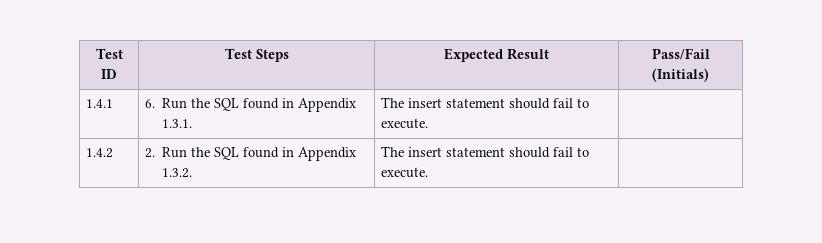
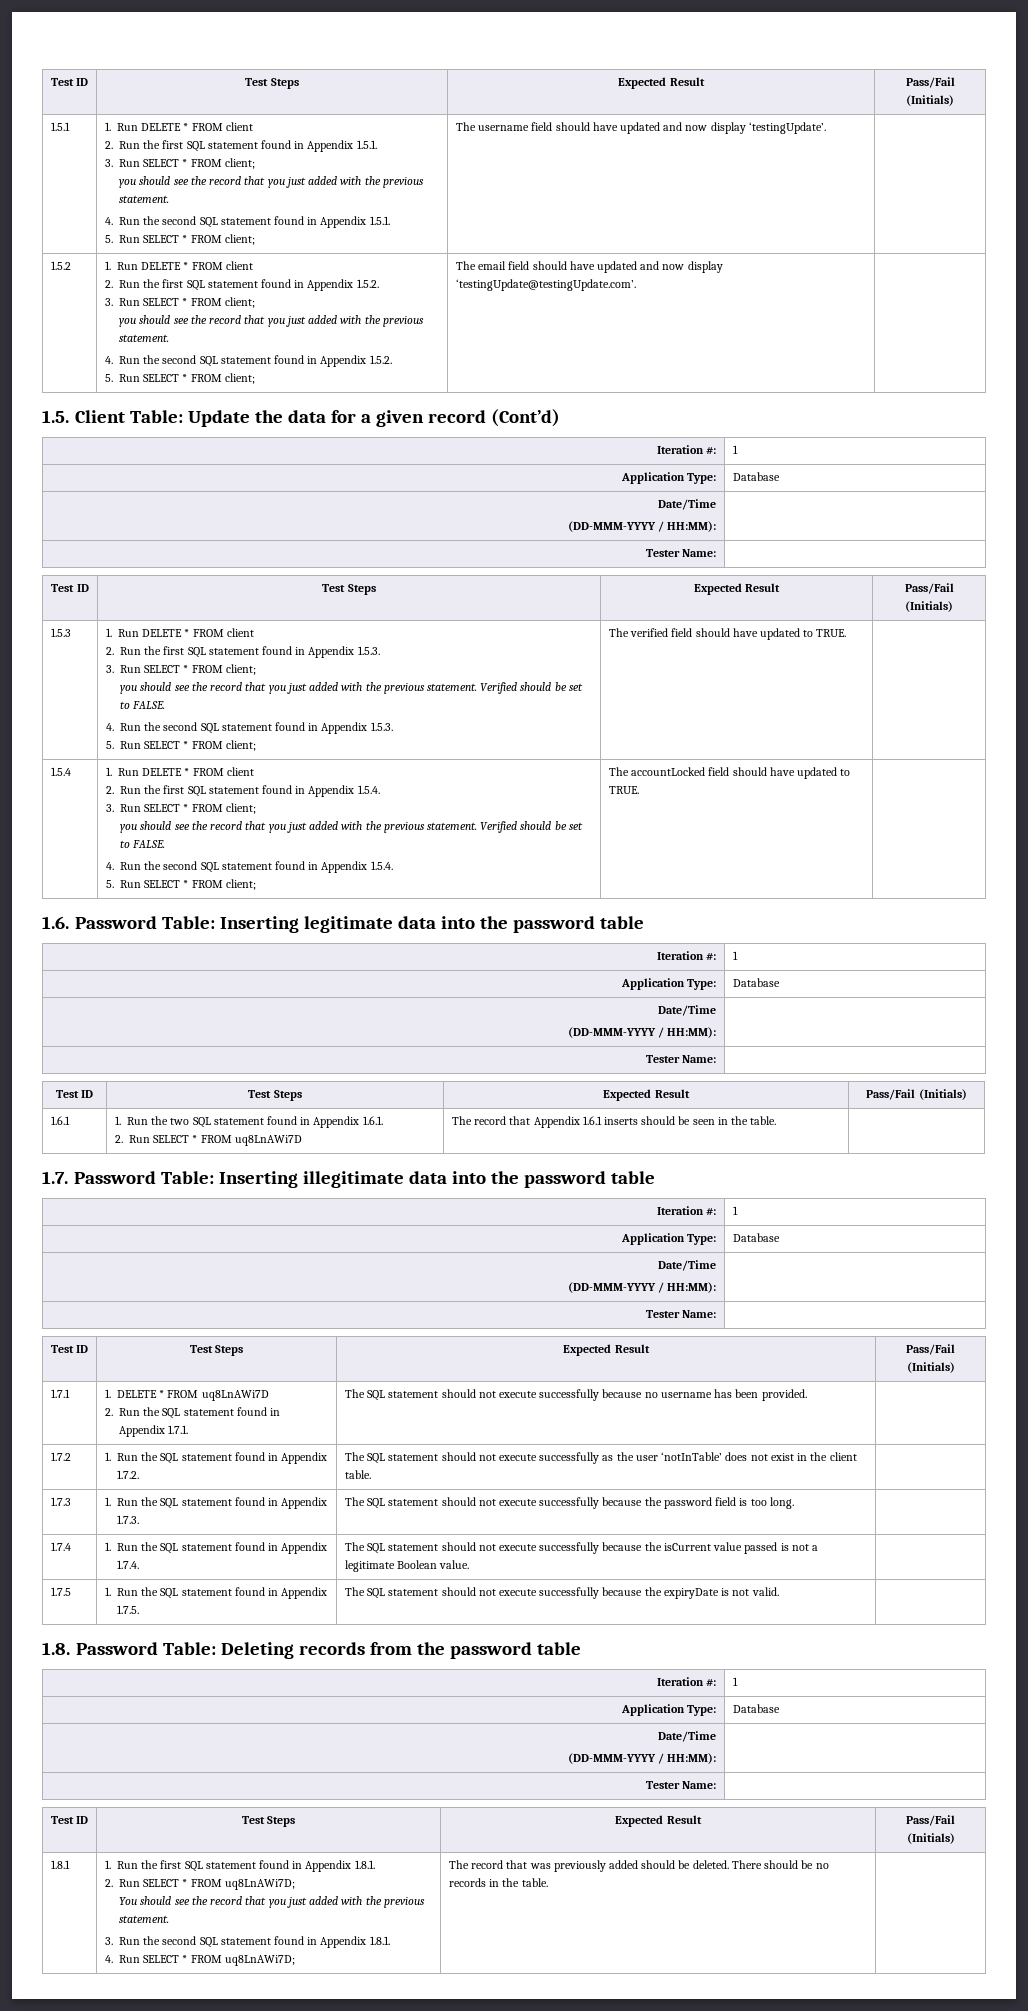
[95,48,123,59] [101,69,117,79] [224,48,289,62] [444,48,549,62] [651,48,710,60] [652,68,709,82] [85,99,113,108] [144,98,357,112] [162,119,193,128] [380,97,589,109] [380,118,428,129] [85,148,113,158] [144,147,357,161] [162,168,193,178] [380,146,589,158] [380,167,428,178] Test ID | Test Steps | Expected Result | Pass/Fail (Initials) // 1.4.1 | 6. Run the SQL found in Appendix 1.3.1. | The insert statement should fail to execute. | // 1.4.2 | 2. Run the SQL found in Appendix 1.3.2. | The insert statement should fail to execute. -> [50,78,89,86] [245,78,299,89] [618,77,705,89] [905,77,955,88] [906,95,954,106] [50,122,70,131] [104,122,253,131] [104,140,377,152] [104,158,255,169] [119,176,424,188] [119,195,170,203] [104,216,390,228] [104,234,255,245] [455,122,826,134] [50,261,71,270] [104,261,253,270] [104,279,379,291] [104,297,255,308] [119,315,424,327] [119,334,170,342] [104,355,392,367] [104,373,255,384] [455,261,723,273] [455,279,636,291] [42,409,560,427] [656,445,717,454] [732,445,738,454] [620,472,717,484] [732,472,780,481] [658,499,717,510] [567,521,717,532] [645,549,717,557] [51,584,89,592] [322,584,376,595] [693,583,781,595] [904,583,954,594] [905,601,953,612] [50,628,71,637] [105,628,254,637] [105,646,380,658] [105,664,256,675] [120,682,583,694] [120,701,166,709] [105,722,393,734] [105,740,256,751] [608,628,847,640] [50,767,71,776] [105,767,254,776] [105,785,380,797] [105,803,256,814] [120,821,583,833] [120,840,166,848] [105,861,393,873] [105,879,256,890] [608,767,851,779] [608,786,639,794] [42,916,644,933] [656,951,717,960] [732,951,738,960] [620,978,717,990] [732,978,780,987] [658,1005,717,1016] [567,1027,717,1038] [645,1055,717,1063] [55,1090,94,1098] [248,1090,302,1101] [603,1089,690,1101] [866,1089,967,1100] [50,1116,70,1125] [114,1116,383,1128] [114,1135,302,1146] [451,1116,777,1128] [42,1171,655,1188] [656,1206,717,1215] [732,1206,738,1215] [620,1233,717,1245] [732,1233,780,1242] [658,1260,717,1271] [567,1282,717,1293] [645,1310,717,1318] [50,1345,89,1353] [189,1345,244,1356] [563,1344,650,1356] [906,1344,955,1355] [906,1362,955,1373] [50,1389,70,1398] [104,1389,269,1401] [104,1407,280,1419] [118,1425,189,1437] [344,1389,807,1401] [50,1452,71,1461] [104,1452,328,1464] [116,1470,139,1479] [344,1452,857,1464] [344,1470,371,1479] [50,1497,71,1506] [104,1497,328,1509] [116,1515,139,1524] [344,1497,794,1509] [50,1542,71,1551] [104,1542,328,1554] [116,1560,139,1569] [344,1542,819,1554] [344,1560,470,1572] [50,1587,71,1596] [104,1587,328,1599] [116,1605,139,1614] [344,1587,779,1599] [42,1642,581,1659] [656,1677,717,1686] [732,1677,738,1686] [620,1704,717,1716] [732,1704,780,1713] [658,1731,717,1742] [567,1753,717,1764] [645,1781,717,1789] [50,1816,89,1824] [241,1816,296,1827] [615,1815,702,1827] [906,1815,955,1826] [906,1833,955,1844] [50,1860,70,1869] [104,1860,375,1872] [104,1879,295,1890] [119,1896,425,1908] [119,1915,170,1923] [104,1936,390,1948] [104,1955,295,1966] [448,1860,829,1872] [448,1878,548,1887] Test ID | Test Steps | Expected Result | Pass/Fail (Initials) // 1.5.1 | 1. Run DELETE * FROM client // 2. Run the first SQL statement found in Appendix 1.5.1. // 3. Run SELECT * FROM client; // you should see the record that you just added with the previous statement. // 4. Run the second SQL statement found in Appendix 1.5.1. // 5. Run SELECT * FROM client; | The username field should have updated and now display ‘testingUpdate’. | // 1.5.2 | 1. Run DELETE * FROM client // 2. Run the first SQL statement found in Appendix 1.5.2. // 3. Run SELECT * FROM client; // you should see the record that you just added with the previous statement. // 4. Run the second SQL statement found in Appendix 1.5.2. // 5. Run SELECT * FROM client; | The email field should have updated and now display ‘testingUpdate@testingUpdate.com’. | // 1.5. Client Table: Update the data for a given record (Cont’d) // Iteration #: | 1 // Application Type: | Database // Date/Time // (DD-MMM-YYYY / HH:MM): | // Tester Name: | // Test ID | Test Steps | Expected Result | Pass/Fail (Initials) // 1.5.3 | 1. Run DELETE * FROM client // 2. Run the first SQL statement found in Appendix 1.5.3. // 3. Run SELECT * FROM client; // you should see the record that you just added with the previous statement. Verified should be set to FALSE. // 4. Run the second SQL statement found in Appendix 1.5.3. // 5. Run SELECT * FROM client; | The verified field should have updated to TRUE. | // 1.5.4 | 1. Run DELETE * FROM client // 2. Run the first SQL statement found in Appendix 1.5.4. // 3. Run SELECT * FROM client; // you should see the record that you just added with the previous statement. Verified should be set to FALSE. // 4. Run the second SQL statement found in Appendix 1.5.4. // 5. Run SELECT * FROM client; | The accountLocked field should have updated to TRUE. | // 1.6. Password Table: Inserting legitimate data into the password table // Iteration #: | 1 // Application Type: | Database // Date/Time // (DD-MMM-YYYY / HH:MM): | // Tester Name: | // Test ID | Test Steps | Expected Result | Pass/Fail (Initials) // 1.6.1 | 1. Run the two SQL statement found in Appendix 1.6.1. // 2. Run SELECT * FROM uq8LnAWi7D | The record that Appendix 1.6.1 inserts should be seen in the table. | // 1.7. Password Table: Inserting illegitimate data into the password table // Iteration #: | 1 // Application Type: | Database // Date/Time // (DD-MMM-YYYY / HH:MM): | // Tester Name: | // Test ID | Test Steps | Expected Result | Pass/Fail (Initials) // 1.7.1 | 1. DELETE * FROM uq8LnAWi7D // 2. Run the SQL statement found in Appendix 1.7.1. | The SQL statement should not execute successfully because no username has been provided. | // 1.7.2 | 1. Run the SQL statement found in Appendix 1.7.2. | The SQL statement should not execute successfully as the user ‘notInTable’ does not exist in the client table. | // 1.7.3 | 1. Run the SQL statement found in Appendix 1.7.3. | The SQL statement should not execute successfully because the password field is too long. | // 1.7.4 | 1. Run the SQL statement found in Appendix 1.7.4. | The SQL statement should not execute successfully because the isCurrent value passed is not a legitimate Boolean value. | // 1.7.5 | 1. Run the SQL statement found in Appendix 1.7.5. | The SQL statement should not execute successfully because the expiryDate is not valid. | // 1.8. Password Table: Deleting records from the password table // Iteration #: | 1 // Application Type: | Database // Date/Time // (DD-MMM-YYYY / HH:MM): | // Tester Name: | // Test ID | Test Steps | Expected Result | Pass/Fail (Initials) // 1.8.1 | 1. Run the first SQL statement found in Appendix 1.8.1. // 2. Run SELECT * FROM uq8LnAWi7D; // You should see the record that you just added with the previous statement. // 3. Run the second SQL statement found in Appendix 1.8.1. // 4. Run SELECT * FROM uq8LnAWi7D; | The record that was previously added should be deleted. There should be no records in the table.

